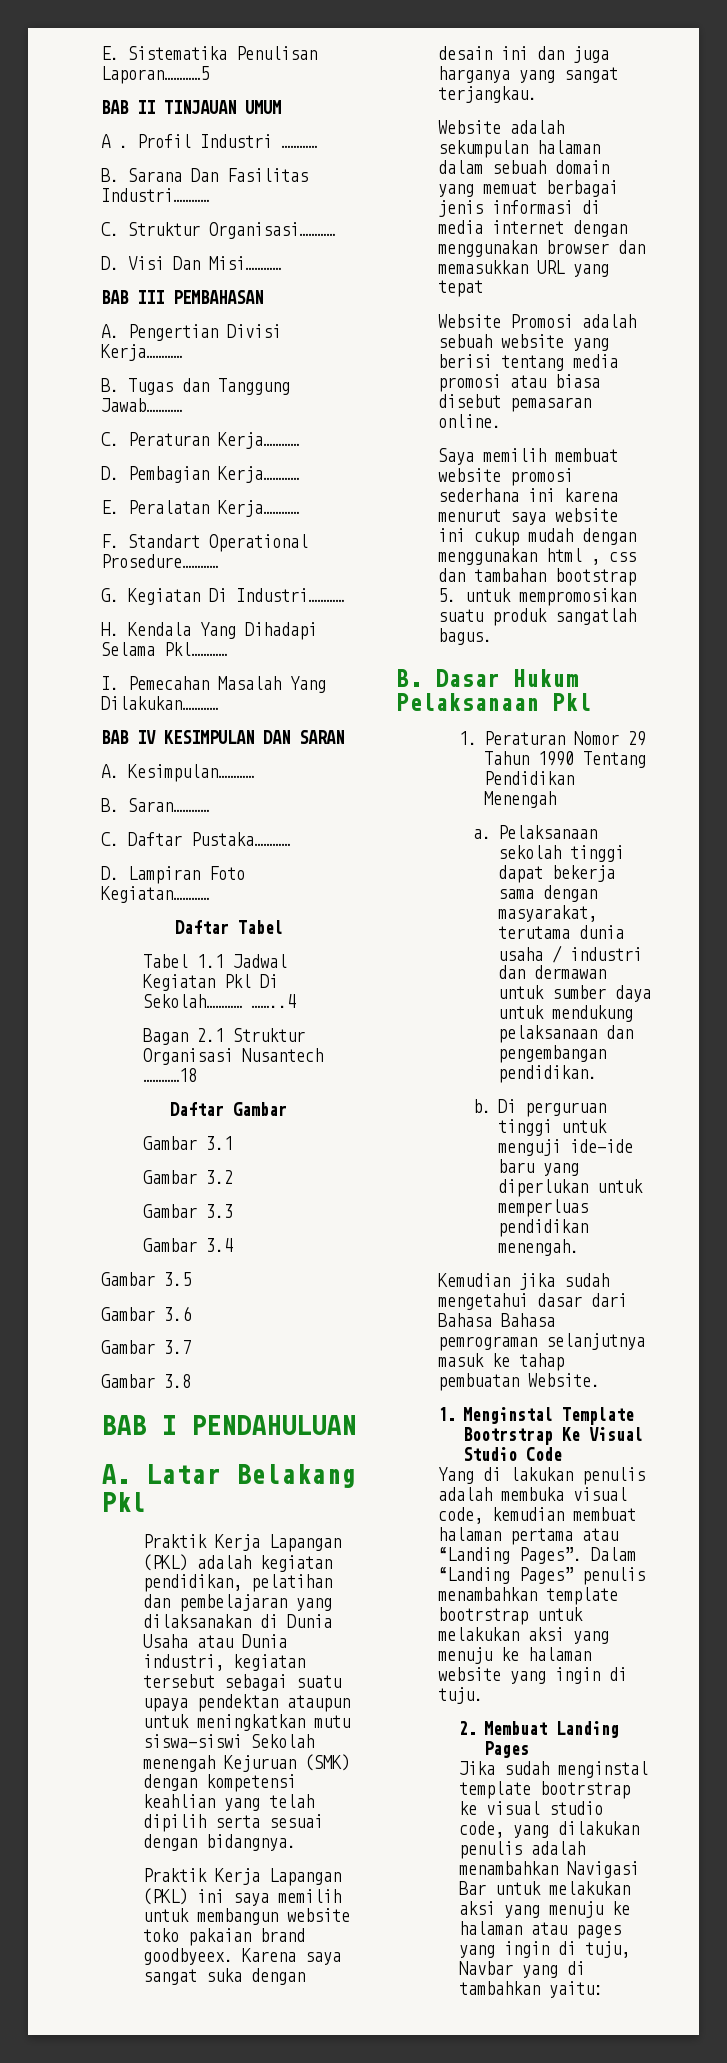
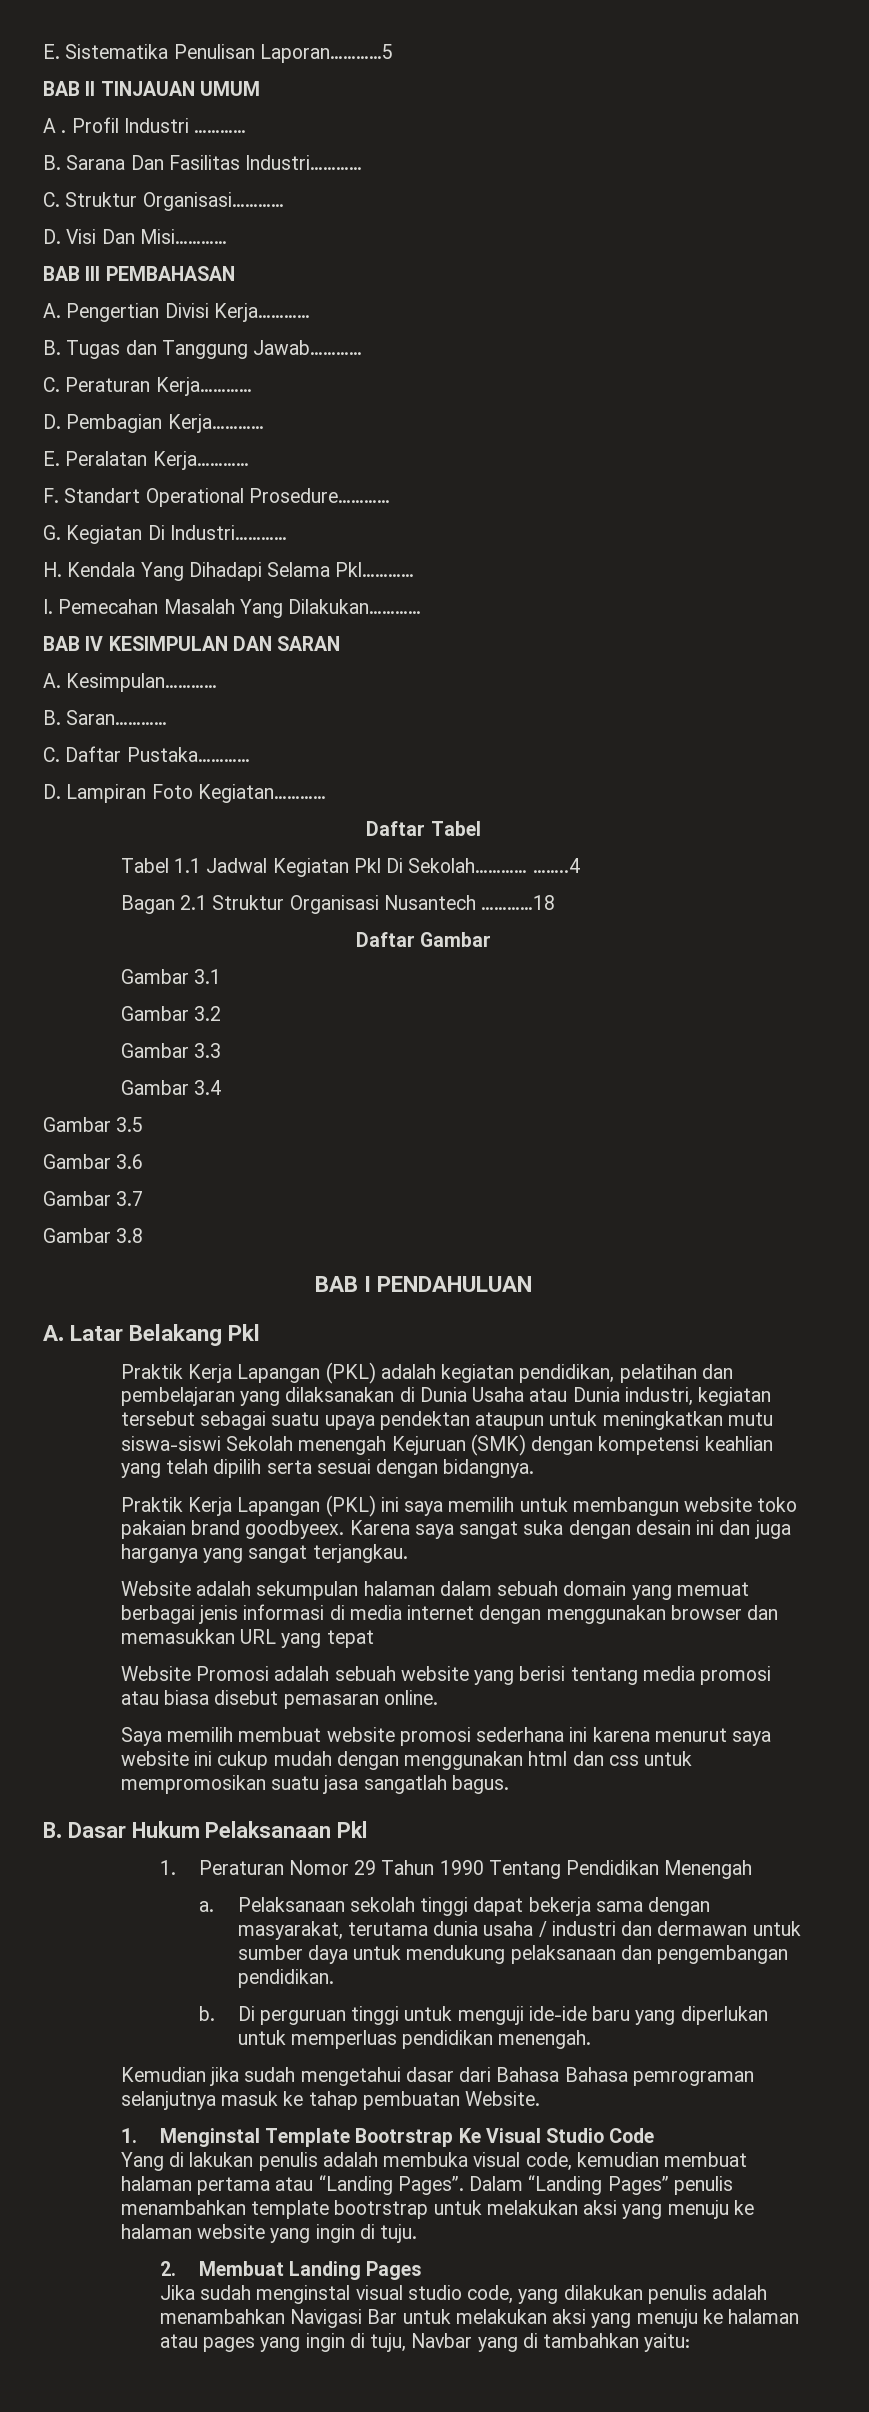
[591,552,637,565] [438,568,637,586] [438,588,457,602] , css dan tambahan bootstrap 5. -> [572,1751,639,1766] dan css
[492,608,548,626] produk -> [323,1775,359,1794] jasa
[459,1781,631,1799] [459,1801,478,1815] template bootrstrap ke -> (351, 2294) none

